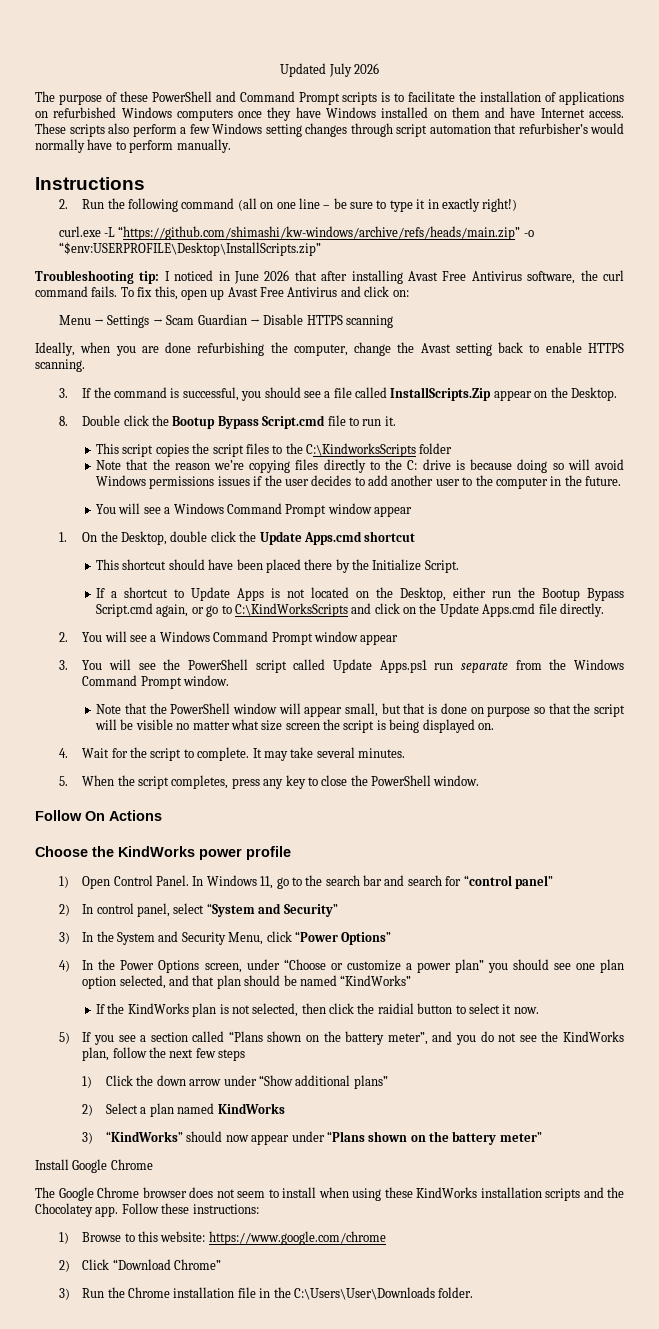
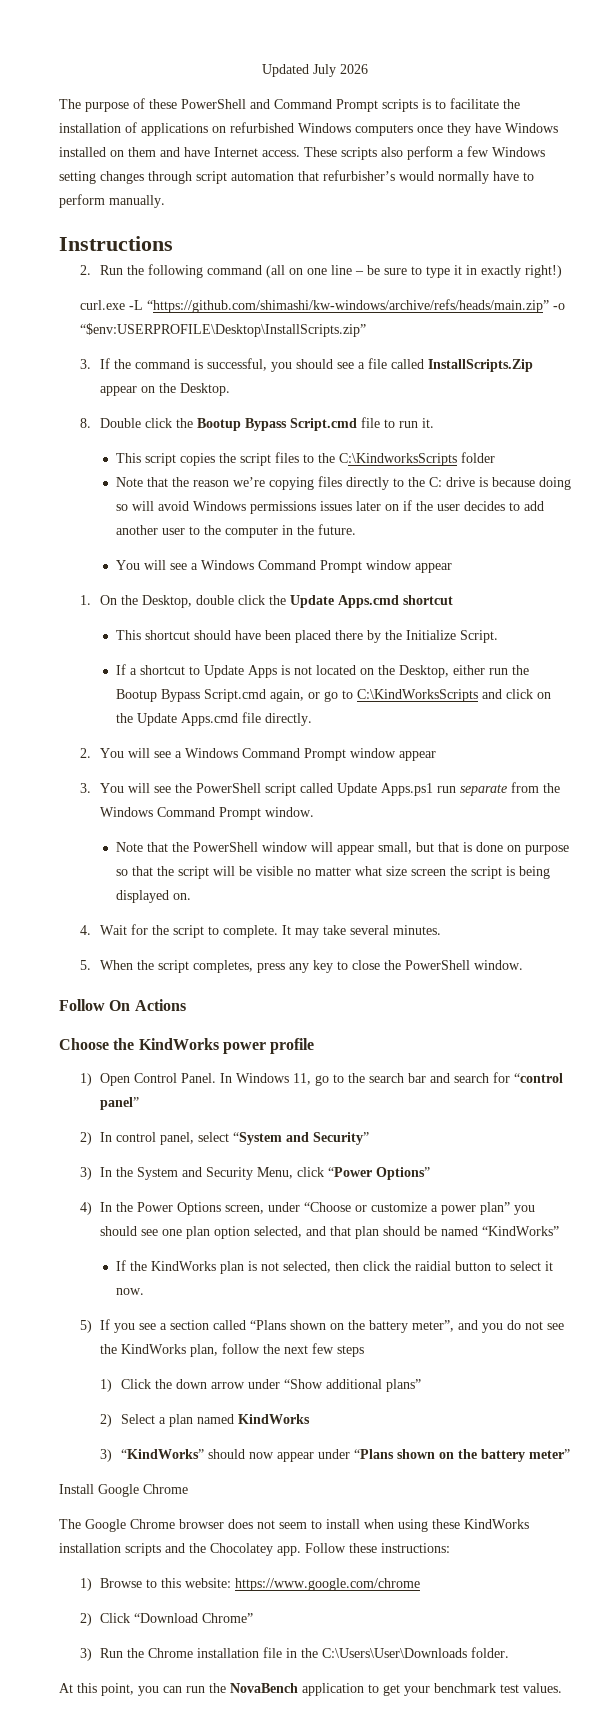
[35,270,624,284] [35,286,409,300] [58,314,394,328] [35,342,624,356] [35,359,85,372] // Troubleshooting tip: I noticed in June 2026 that after installing Avast Free Antivirus software, the curl command fails. To fix this, open up Avast Free Antivirus and click on: // Menu → Settings → Scam Guardian → Disable HTTPS scanning // Ideally, when you are done refurbishing the computer, change the Avast setting back to enable HTTPS scanning. -> (366, 330) none
(250, 481) none -> [355,501,399,511] later on
(474, 1292) none -> [59,1683,562,1696] // At this point, you can run the NovaBench application to get your benchmark test values.

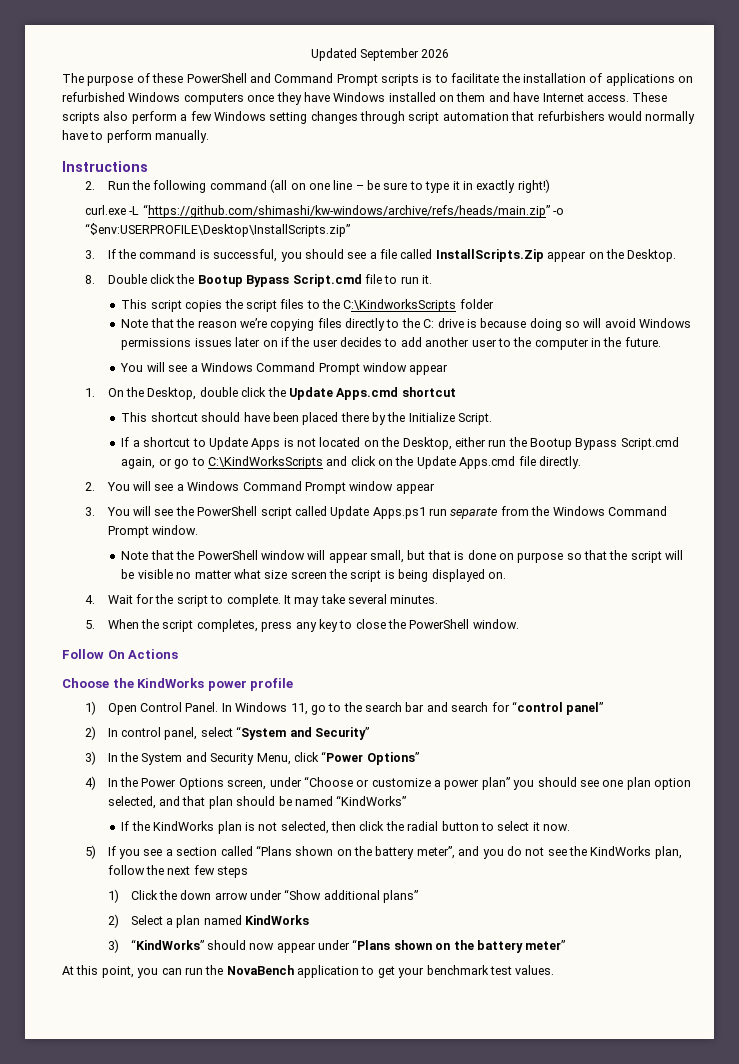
[313,64,336,77] July -> [360,48,419,61] September
[323,170,395,181] refurbisher’s -> [537,111,605,121] refurbishers
[414,1261,451,1271] raidial -> [407,821,439,831] radial
[59,1484,188,1497] [59,1519,529,1532] [59,1543,450,1556] [79,1578,421,1591] [79,1613,254,1626] [79,1647,510,1661] // Install Google Chrome // The Google Chrome browser does not seem to install when using these KindWorks installation scripts and the Chocolatey app. Follow these instructions: // 1) Browse to this website: https://www.google.com/chrome // 2) Click “Download Chrome” // 3) Run the Chrome installation file in the C:\Users\User\Downloads folder. -> (566, 945) none

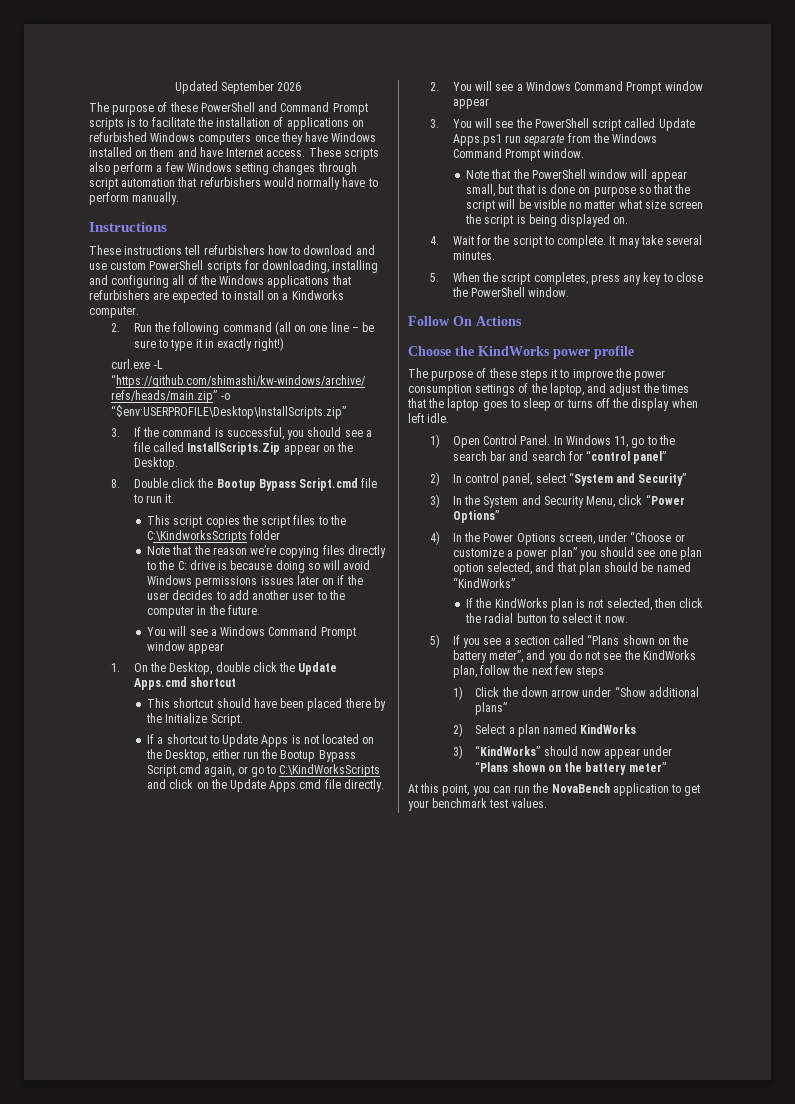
(148, 166) none -> [89,245,375,255] [89,260,379,273] [89,275,351,288] [89,290,344,303] [89,306,139,318] // These instructions tell refurbishers how to download and use custom PowerShell scripts for downloading, installing and configuring all of the Windows applications that refurbishers are expected to install on a Kindworks computer.
(294, 684) none -> [408,368,666,381] [408,383,689,396] [407,398,698,411] [408,413,450,423] // The purpose of these steps it to improve the power consumption settings of the laptop, and adjust the times that the laptop goes to sleep or turns off the display when left idle.

